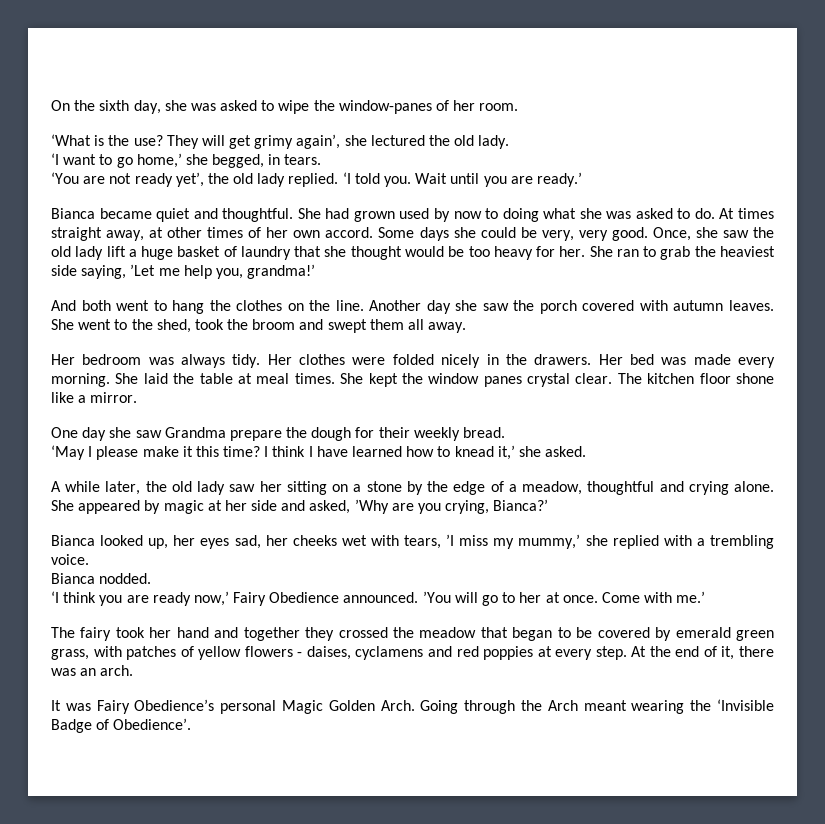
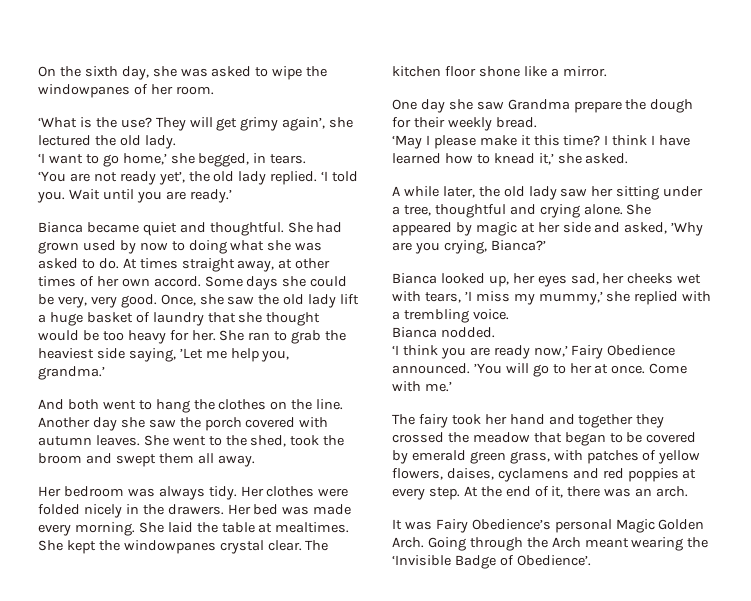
[338,100,432,114] window-panes -> [38,84,130,98] windowpanes
[247,264,316,279] grandma!’ -> [38,366,105,380] grandma.’
[256,373,335,384] meal times. -> [275,522,350,533] mealtimes.
[428,373,522,387] window panes -> [123,540,216,554] windowpanes
[332,481,583,495] on a stone by the edge of a meadow, -> [663,186,704,197] [392,205,431,216] under a tree,
[244,646,303,657] flowers - -> [392,468,443,480] flowers,

